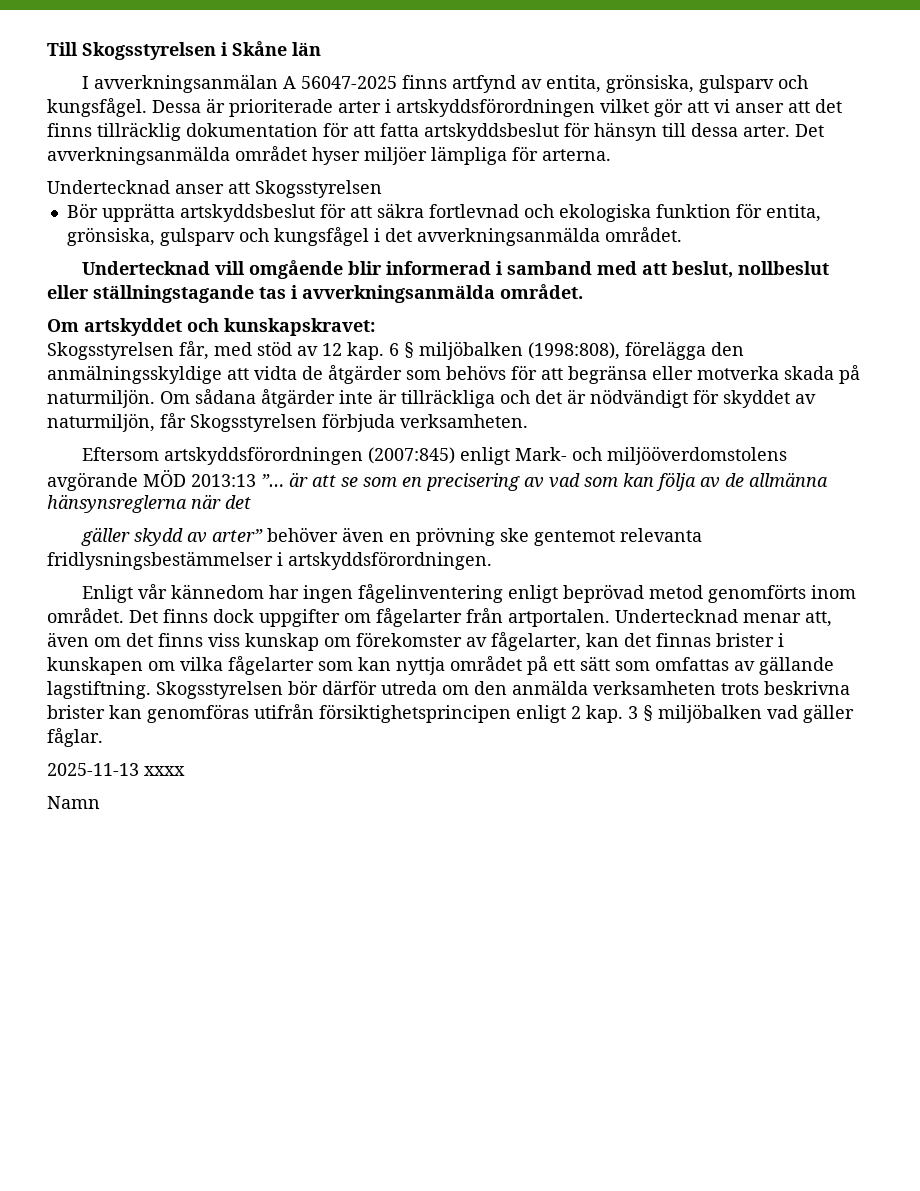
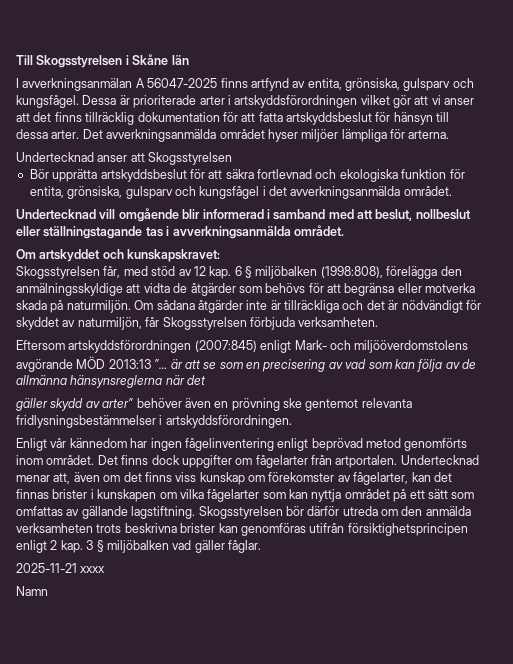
[47,763,139,776] 2025-11-13 -> [16,563,77,573] 2025-11-21

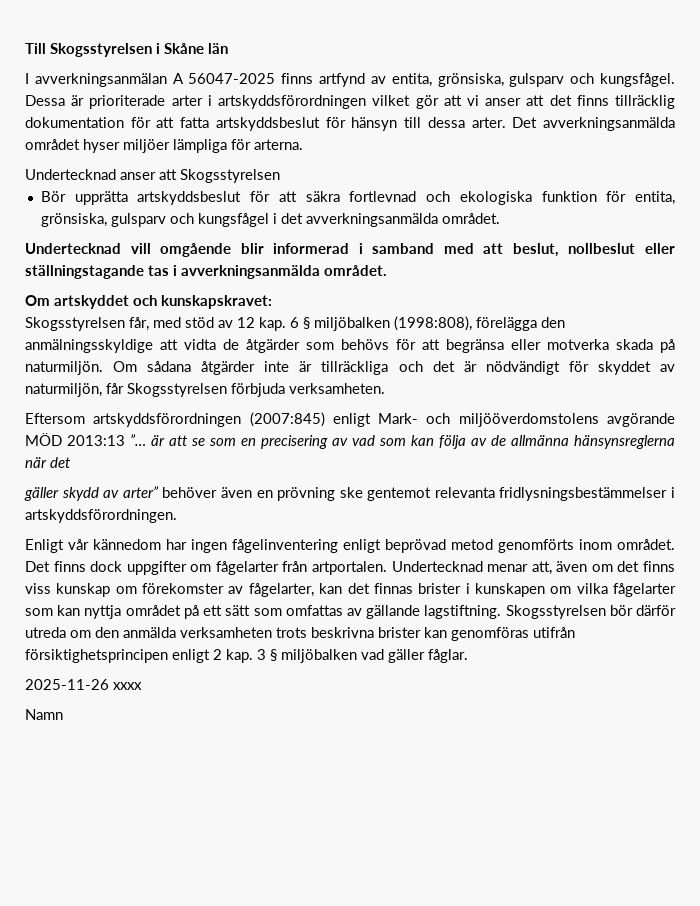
[16,563,77,573] 2025-11-21 -> [25,679,109,690] 2025-11-26

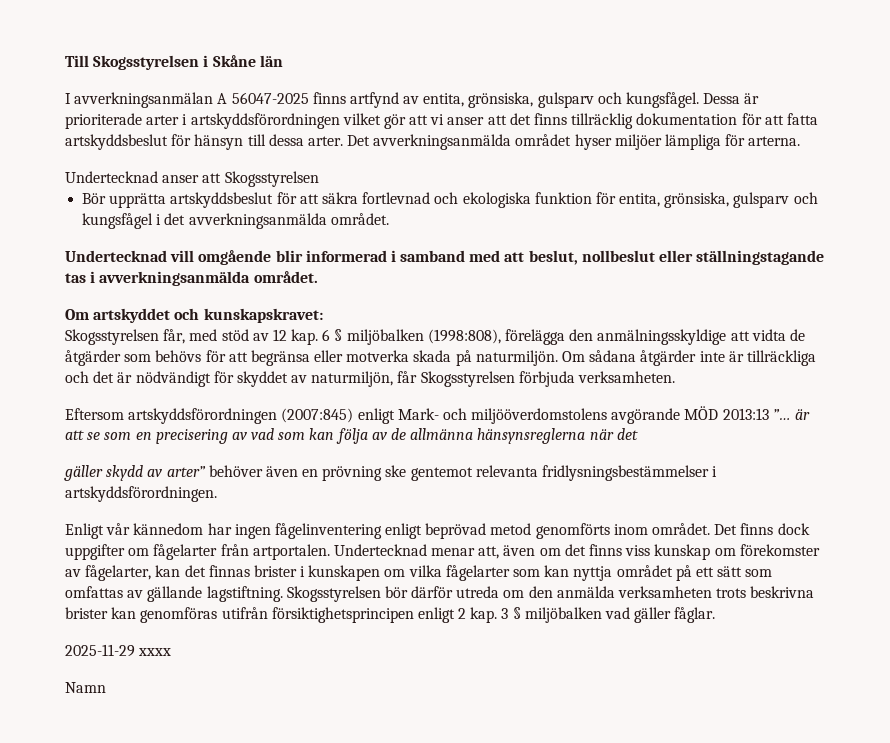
[25,679,109,690] 2025-11-26 -> [65,644,135,657] 2025-11-29

